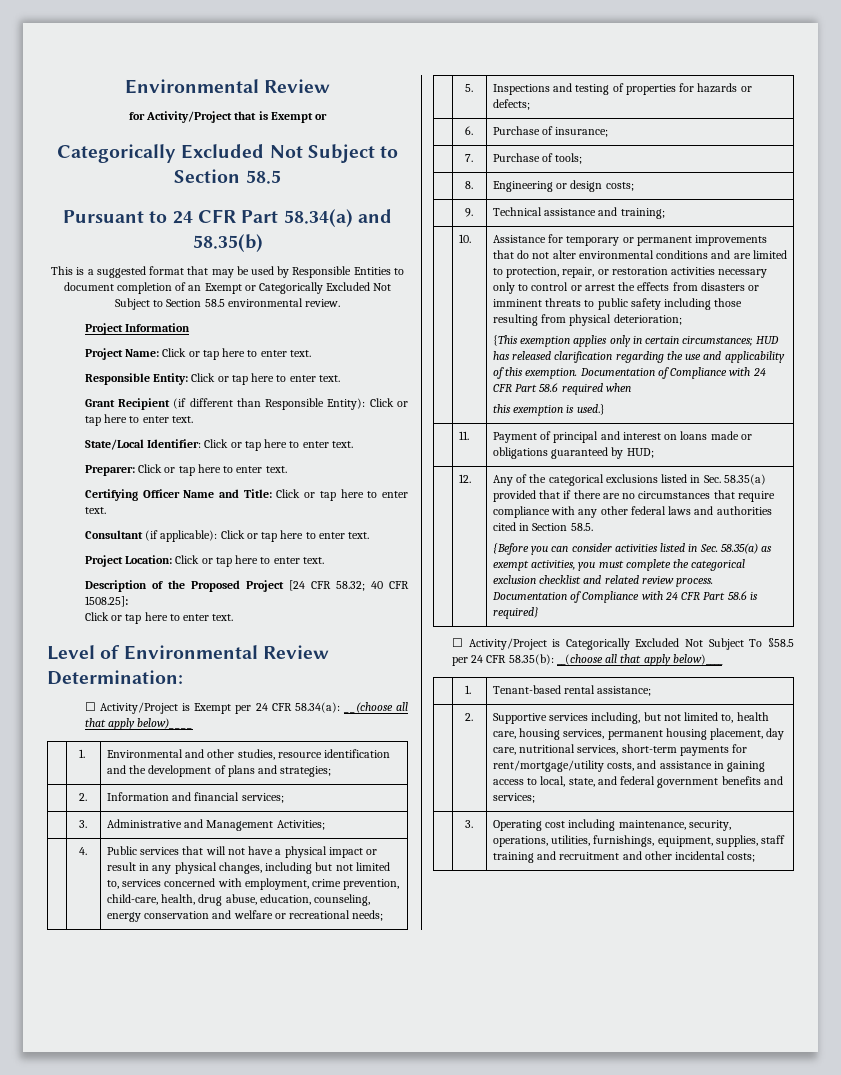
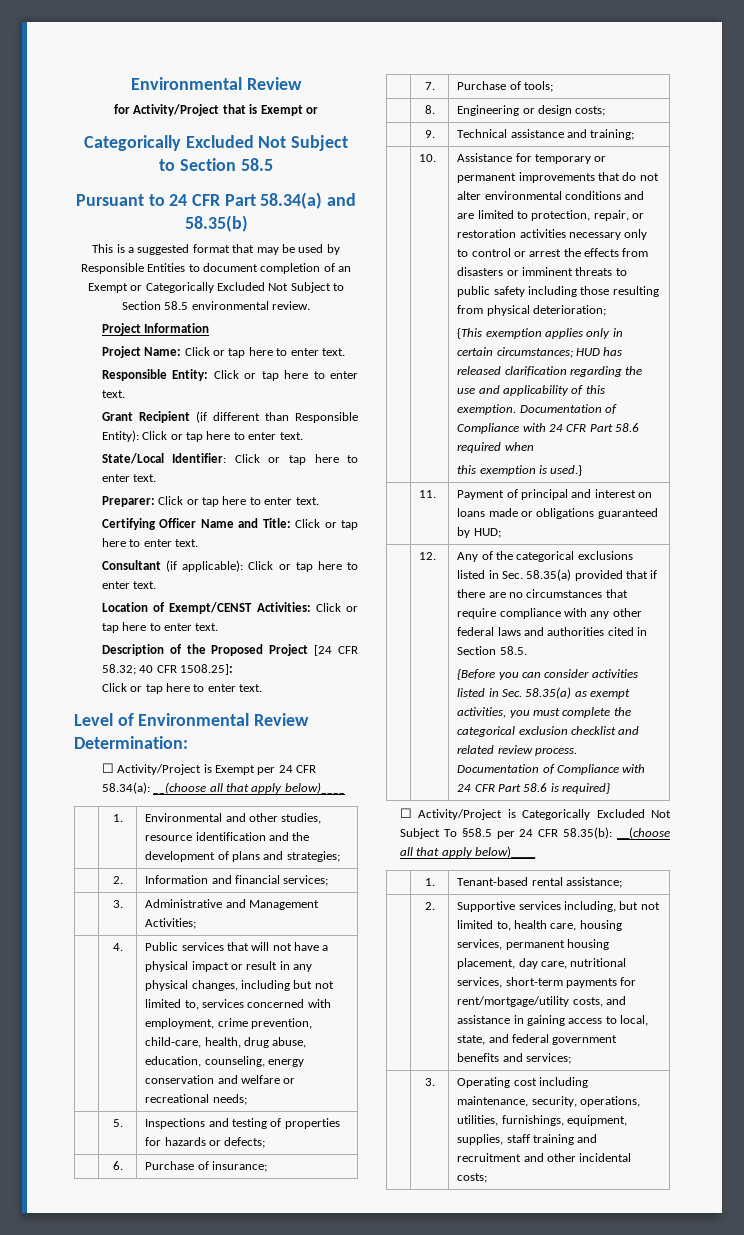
[84,555,173,567] Project Location: -> [101,602,311,614] Location of Exempt/CENST Activities:

